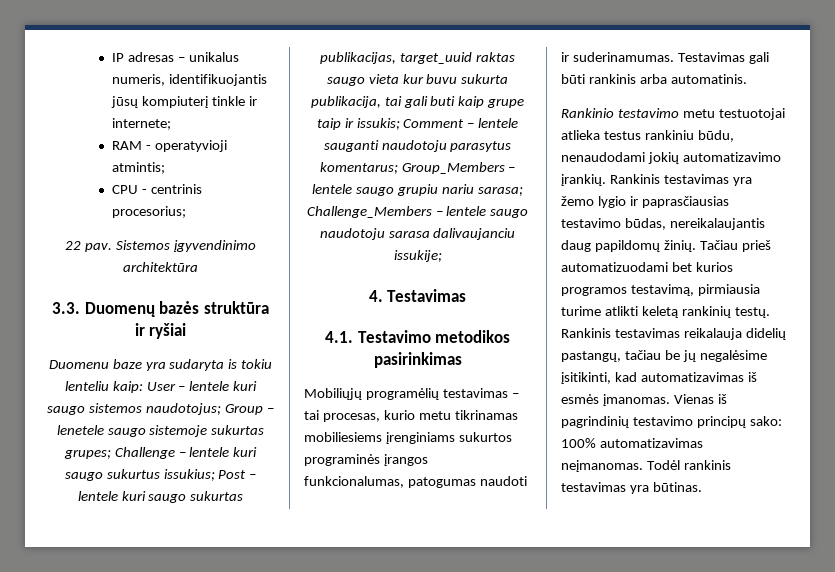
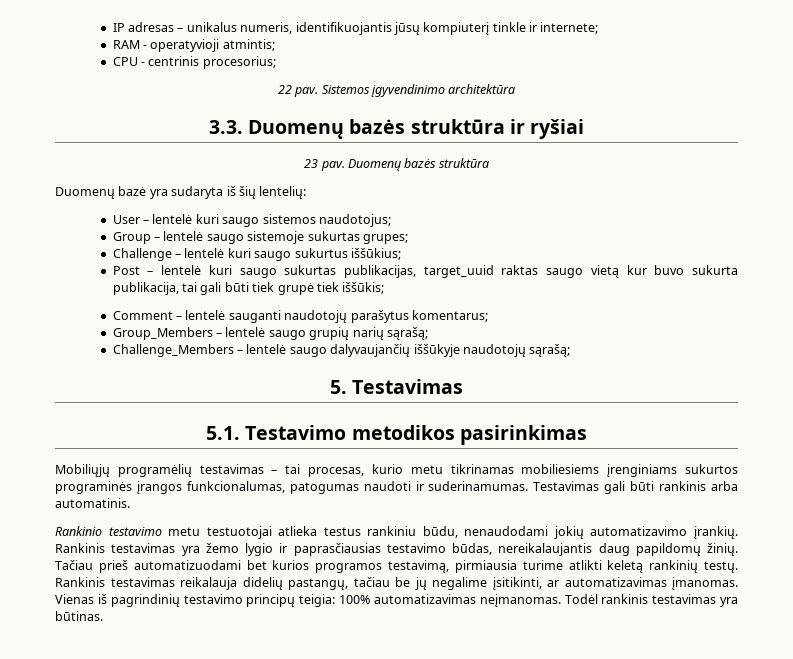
[48,359,273,371] [64,381,143,393] Duomenu baze yra sudaryta is tokiu lenteliu kaip: -> [304,158,489,171] [55,186,307,199] 23 pav. Duomenų bazės struktūra // Duomenų bazė yra sudaryta iš šių lentelių: //
[189,381,230,391] lentele -> [152,214,193,224] lentelė
(221, 409) none -> (391, 220) //
[56,425,104,435] lenetele -> [163,231,204,241] lentelė
(111, 454) none -> (408, 239) //
[189,447,230,457] lentele -> [184,248,225,258] lentelė
[163,469,215,481] issukius; -> [350,248,401,260] iššūkius; //
[77,491,118,501] lentele -> [161,265,202,275] lentelė
[368,74,458,84] vieta kur buvu -> [590,265,685,278] vietą kur buvo
[430,96,525,108] [316,118,519,130] [323,140,512,152] buti kaip grupe taip ir issukis; Comment – lentele sauganti naudotoju parasytus -> [224,282,385,295] [112,310,409,323] būti tiek grupė tiek iššūkis; // Comment – lentelė sauganti naudotojų parašytus
(398, 168) none -> (488, 316) //
[312,184,523,196] [306,206,529,218] [319,228,516,240] [393,250,442,262] [368,290,383,302] lentele saugo grupiu nariu sarasa; Challenge_Members – lentele saugo naudotoju sarasa dalivaujanciu issukije; // 4. -> [225,327,428,340] [112,344,571,357] [329,380,347,394] lentelė saugo grupių narių sąrašą; // Challenge_Members – lentelė saugo dalyvaujančių iššūkyje naudotojų sąrašą; // 5.
[324,331,353,343] 4.1. -> [206,426,241,440] 5.1.
[699,350,767,362] [561,372,757,384] [561,394,599,404] negalėsime įsitikinti, kad automatizavimas iš esmės -> [432,577,667,590] negalime įsitikinti, ar automatizavimas
[749,416,782,426] sako: -> [299,594,336,607] teigia:

